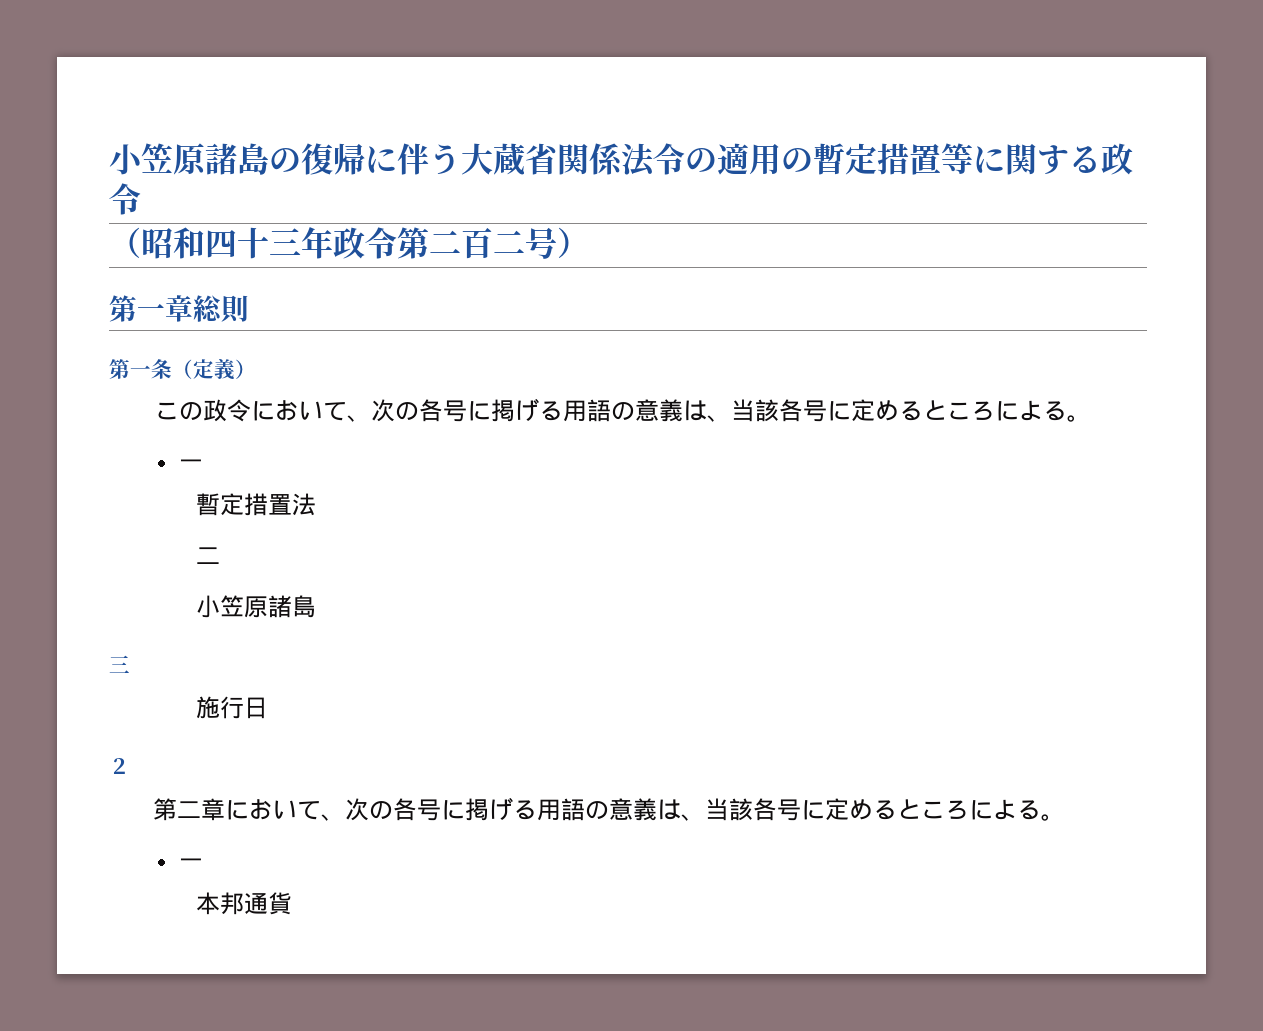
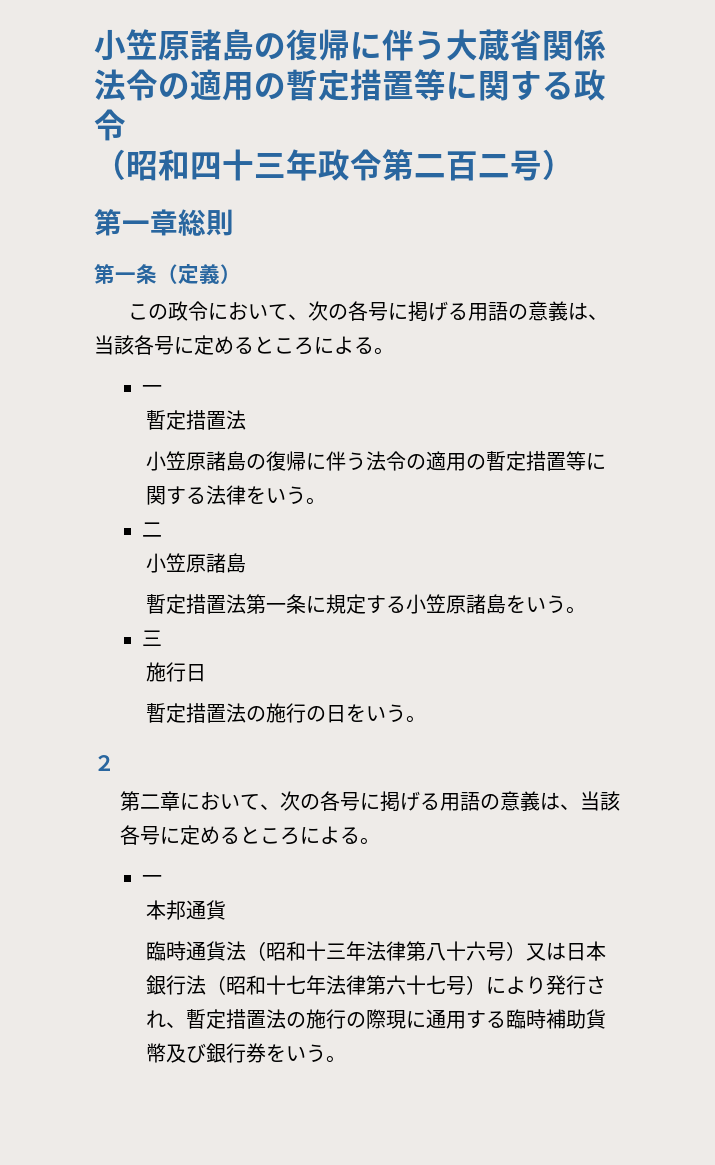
[196,547,221,564] [196,595,317,618] [109,655,130,673] [196,696,269,719] 二 // 小笠原諸島 // 三 // 施行日 -> [146,451,607,471] [146,485,327,505] [142,522,163,537] [146,553,247,573] [146,594,587,614] [142,630,163,646] [146,662,207,682] [146,703,427,723] 小笠原諸島の復帰に伴う法令の適用の暫定措置等に関する法律をいう。 // 二 // 小笠原諸島 // 暫定措置法第一条に規定する小笠原諸島をいう。 // 三 // 施行日 // 暫定措置法の施行の日をいう。
(293, 903) none -> [146,941,607,961] [146,975,607,995] [146,1009,607,1029] [146,1043,347,1063] // 臨時通貨法（昭和十三年法律第八十六号）又は日本銀行法（昭和十七年法律第六十七号）により発行され、暫定措置法の施行の際現に通用する臨時補助貨幣及び銀行券をいう。

